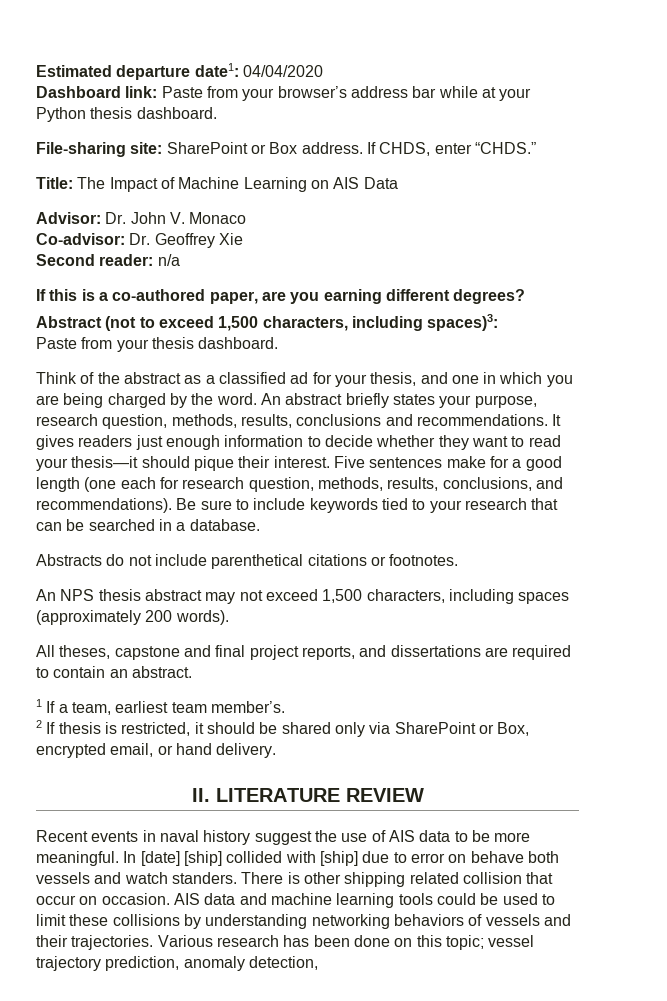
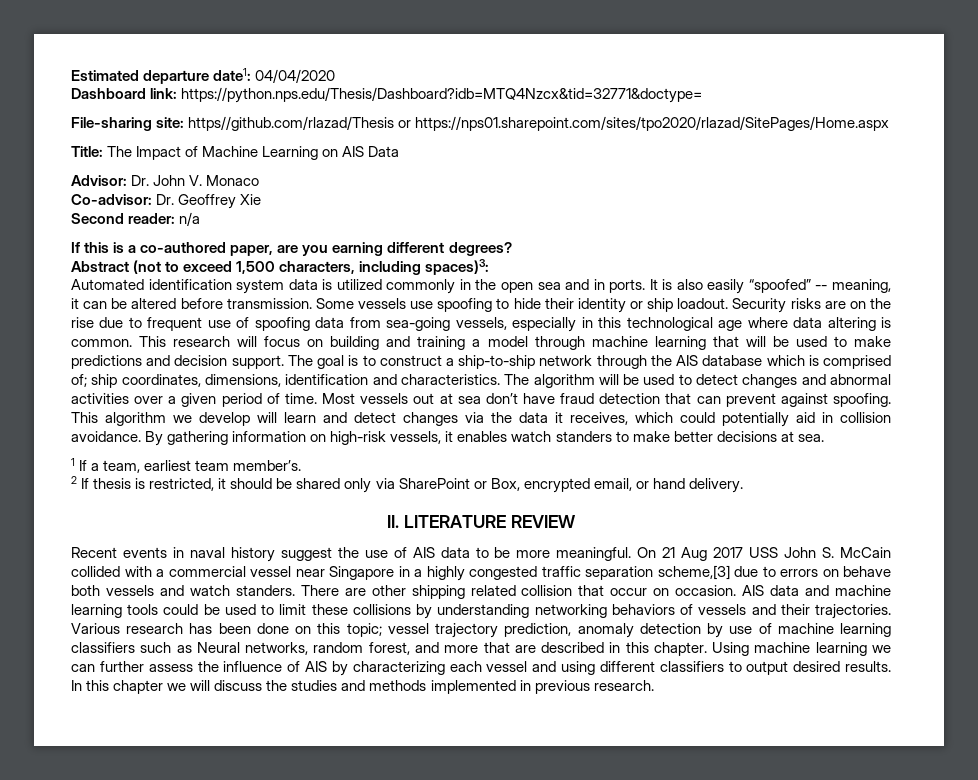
[161,86,532,101] [36,107,217,122] [36,142,536,157] Paste from your browser’s address bar while at your Python thesis dashboard. // File-sharing site: SharePoint or Box address. If CHDS, enter “CHDS.” -> [181,87,703,103] [71,116,890,131] https://python.nps.edu/Thesis/Dashboard?idb=MTQ4Nzcx&tid=32771&doctype= // File-sharing site: https//github.com/rlazad/Thesis or https://nps01.sharepoint.com/sites/tpo2020/rlazad/SitePages/Home.aspx
[36,337,279,352] [36,372,573,387] [36,393,537,408] [36,414,562,429] [36,435,561,450] [36,456,562,471] [36,477,563,492] [36,498,559,513] [36,519,260,531] [36,554,459,569] [36,589,570,604] [36,610,229,625] [36,645,572,660] [36,666,192,678] Paste from your thesis dashboard. // Think of the abstract as a classified ad for your thesis, and one in which you are being charged by the word. An abstract briefly states your purpose, research question, methods, results, conclusions and recommendations. It gives readers just enough information to decide whether they want to read your thesis—it should pique their interest. Five sentences make for a good length (one each for research question, methods, results, conclusions, and recommendations). Be sure to include keywords tied to your research that can be searched in a database. // Abstracts do not include parenthetical citations or footnotes. // An NPS thesis abstract may not exceed 1,500 characters, including spaces (approximately 200 words). // All theses, capstone and final project reports, and dissertations are required to contain an abstract. -> [71,279,891,294] [71,298,891,313] [71,317,892,332] [71,336,892,350] [71,355,891,369] [71,374,891,388] [71,393,891,407] [71,412,891,427] [71,431,824,446] Automated identification system data is utilized commonly in the open sea and in ports. It is also easily “spoofed” -- meaning, it can be altered before transmission. Some vessels use spoofing to hide their identity or ship loadout. Security risks are on the rise due to frequent use of spoofing data from sea-going vessels, especially in this technological age where data altering is common. This research will focus on building and training a model through machine learning that will be used to make predictions and decision support. The goal is to construct a ship-to-ship network through the AIS database which is comprised of; ship coordinates, dimensions, identification and characteristics. The algorithm will be used to detect changes and abnormal activities over a given period of time. Most vessels out at sea don’t have fraud detection that can prevent against spoofing. This algorithm we develop will learn and detect changes via the data it receives, which could potentially aid in collision avoidance. By gathering information on high-risk vessels, it enables watch standers to make better decisions at sea.
[123,851,445,866] In [date] [ship] collided with [ship] due to error -> [637,547,892,561] [71,565,818,581] On 21 Aug 2017 USS John S. McCain collided with a commercial vessel near Singapore in a highly congested traffic separation scheme,[3] due to errors
[287,872,300,884] is -> [344,588,366,596] are
[248,956,318,970] detection, -> [639,623,892,638] [71,642,892,656] [71,661,892,676] [71,680,654,694] detection by use of machine learning classifiers such as Neural networks, random forest, and more that are described in this chapter. Using machine learning we can further assess the influence of AIS by characterizing each vessel and using different classifiers to output desired results. In this chapter we will discuss the studies and methods implemented in previous research.

